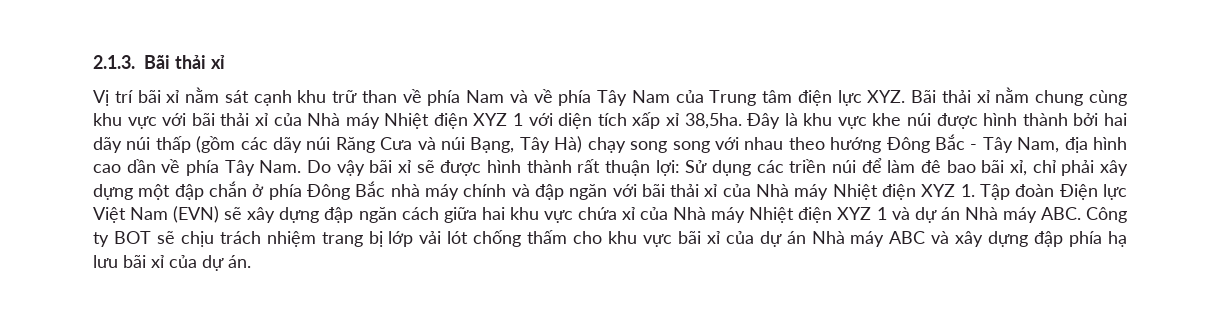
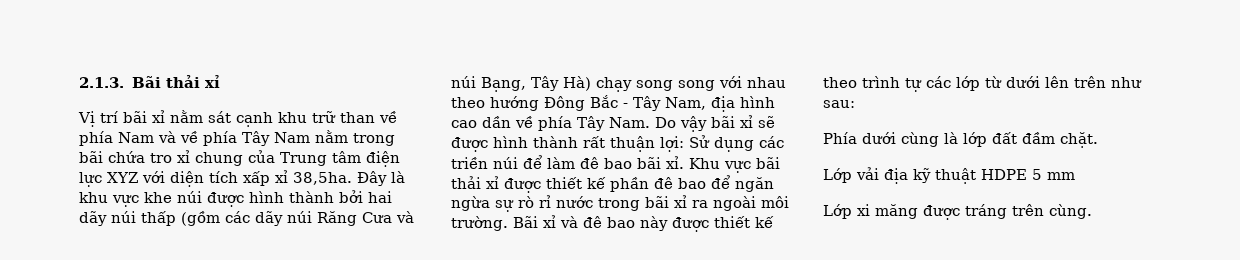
(670, 96) none -> [315,130,395,146] [79,150,243,166] nằm trong bãi chứa tro xỉ chung
[867,87,1127,106] [93,113,524,129] XYZ. Bãi thải xỉ nằm chung cùng khu vực với bãi thải xỉ của Nhà máy Nhiệt điện XYZ 1 -> [107,172,138,183] XYZ
[1009,160,1128,176] [93,181,1127,200] [93,206,1127,223] [93,230,1127,247] [93,255,251,271] xỉ, chỉ phải xây dựng một đập chắn ở phía Đông Bắc nhà máy chính và đập ngăn với bãi thải xỉ của Nhà máy Nhiệt điện XYZ 1. Tập đoàn Điện lực Việt Nam (EVN) sẽ xây dựng đập ngăn cách giữa hai khu vực chứa xỉ của Nhà máy Nhiệt điện XYZ 1 và dự án Nhà máy ABC. Công ty BOT sẽ chịu trách nhiệm trang bị lớp vải lót chống thấm cho khu vực bãi xỉ của dự án Nhà máy ABC và xây dựng đập phía hạ lưu bãi xỉ của dự án. -> [666,156,780,173] [451,175,774,193] [451,195,789,212] [451,215,774,232] [823,76,1142,92] [823,100,855,108] [823,132,1098,148] [823,167,1075,184] [823,204,1092,220] xỉ. Khu vực bãi thải xỉ được thiết kế phần đê bao để ngăn ngừa sự rò rỉ nước trong bãi xỉ ra ngoài môi trường. Bãi xỉ và đê bao này được thiết kế theo trình tự các lớp từ dưới lên trên như sau: // Phía dưới cùng là lớp đất đầm chặt. // Lớp vải địa kỹ thuật HDPE 5 mm // Lớp xi măng được tráng trên cùng.

